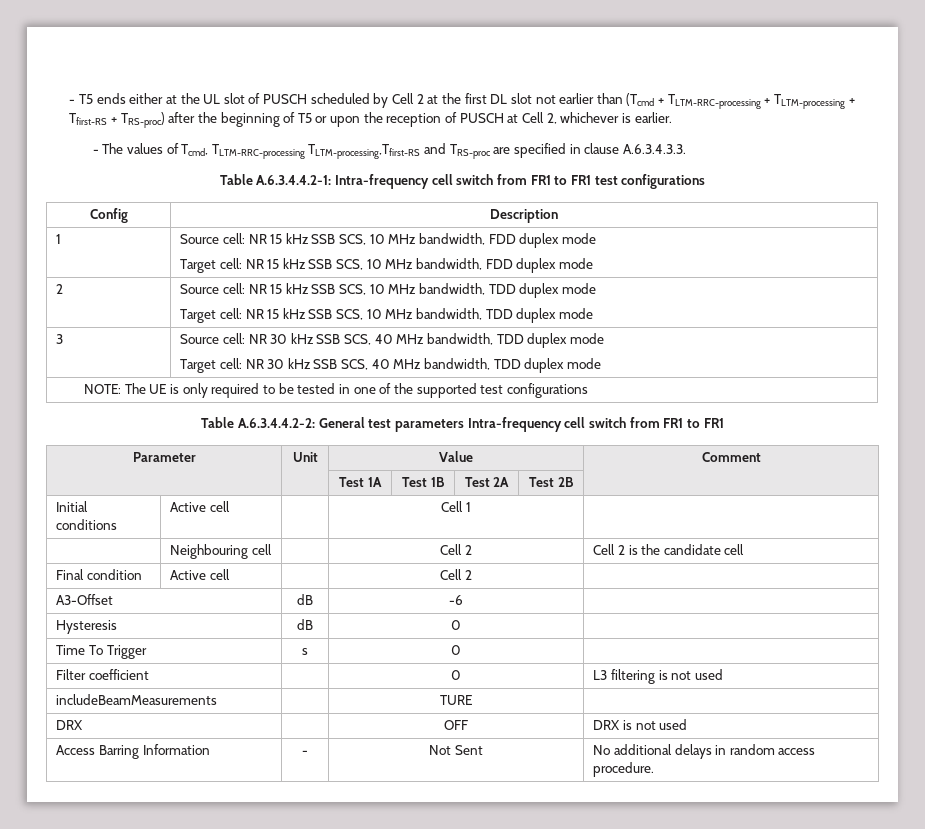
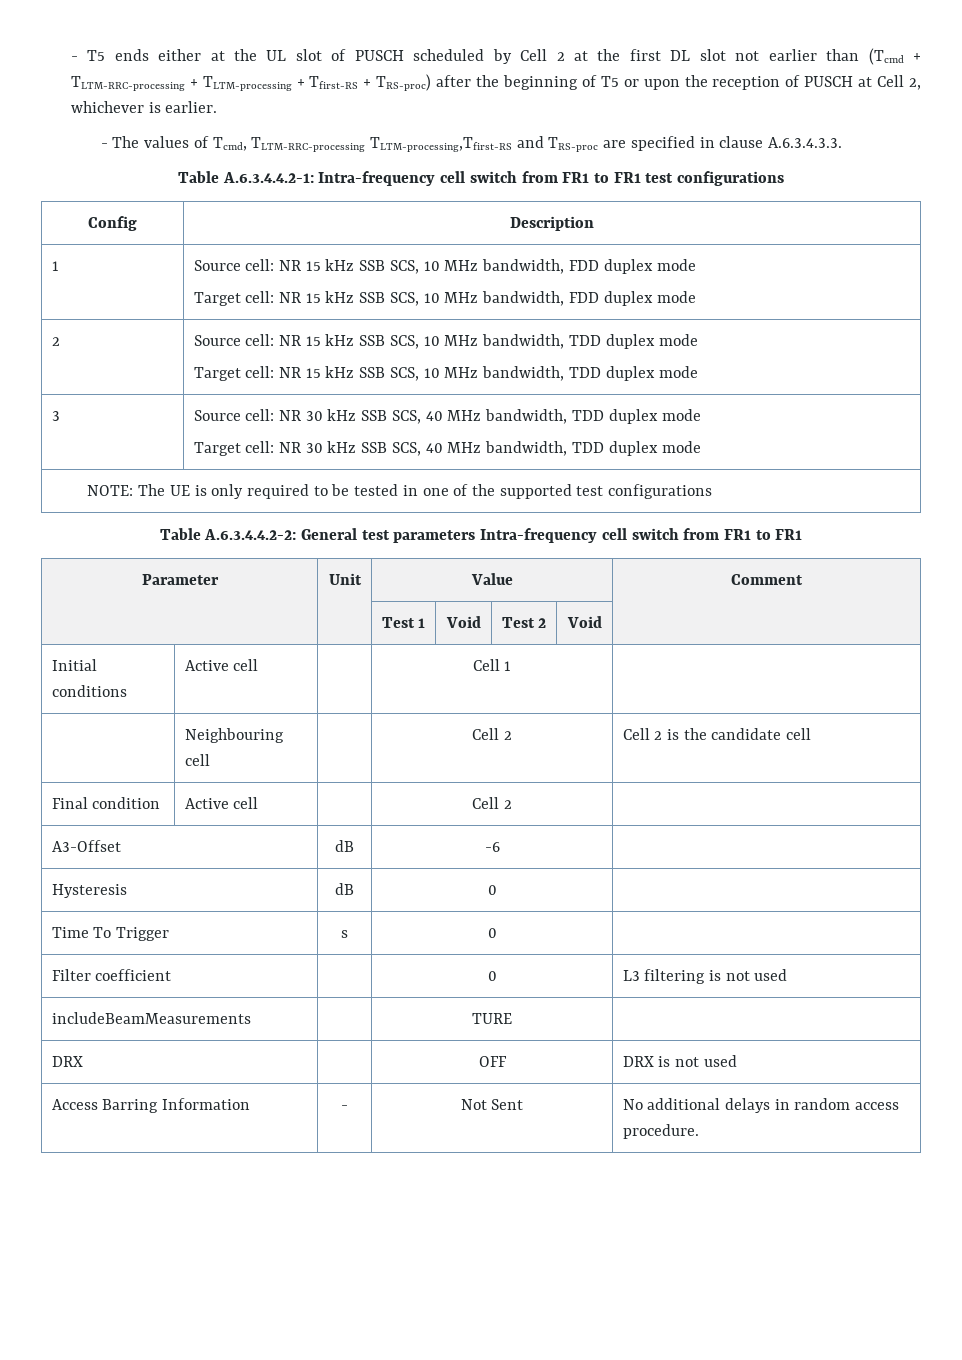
[367,477,382,487] [402,477,445,487] [464,477,510,487] [529,477,574,487] 1A | Test 1B | Test 2A | Test 2B -> [418,618,426,628] [445,616,481,628] [501,617,547,628] [566,616,602,628] 1 | Void | Test 2 | Void

